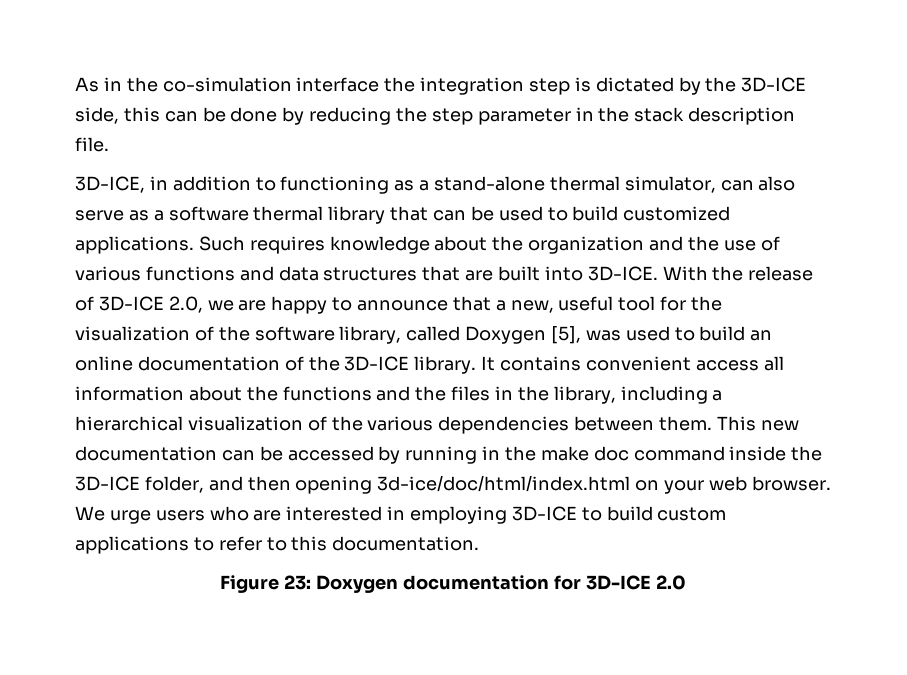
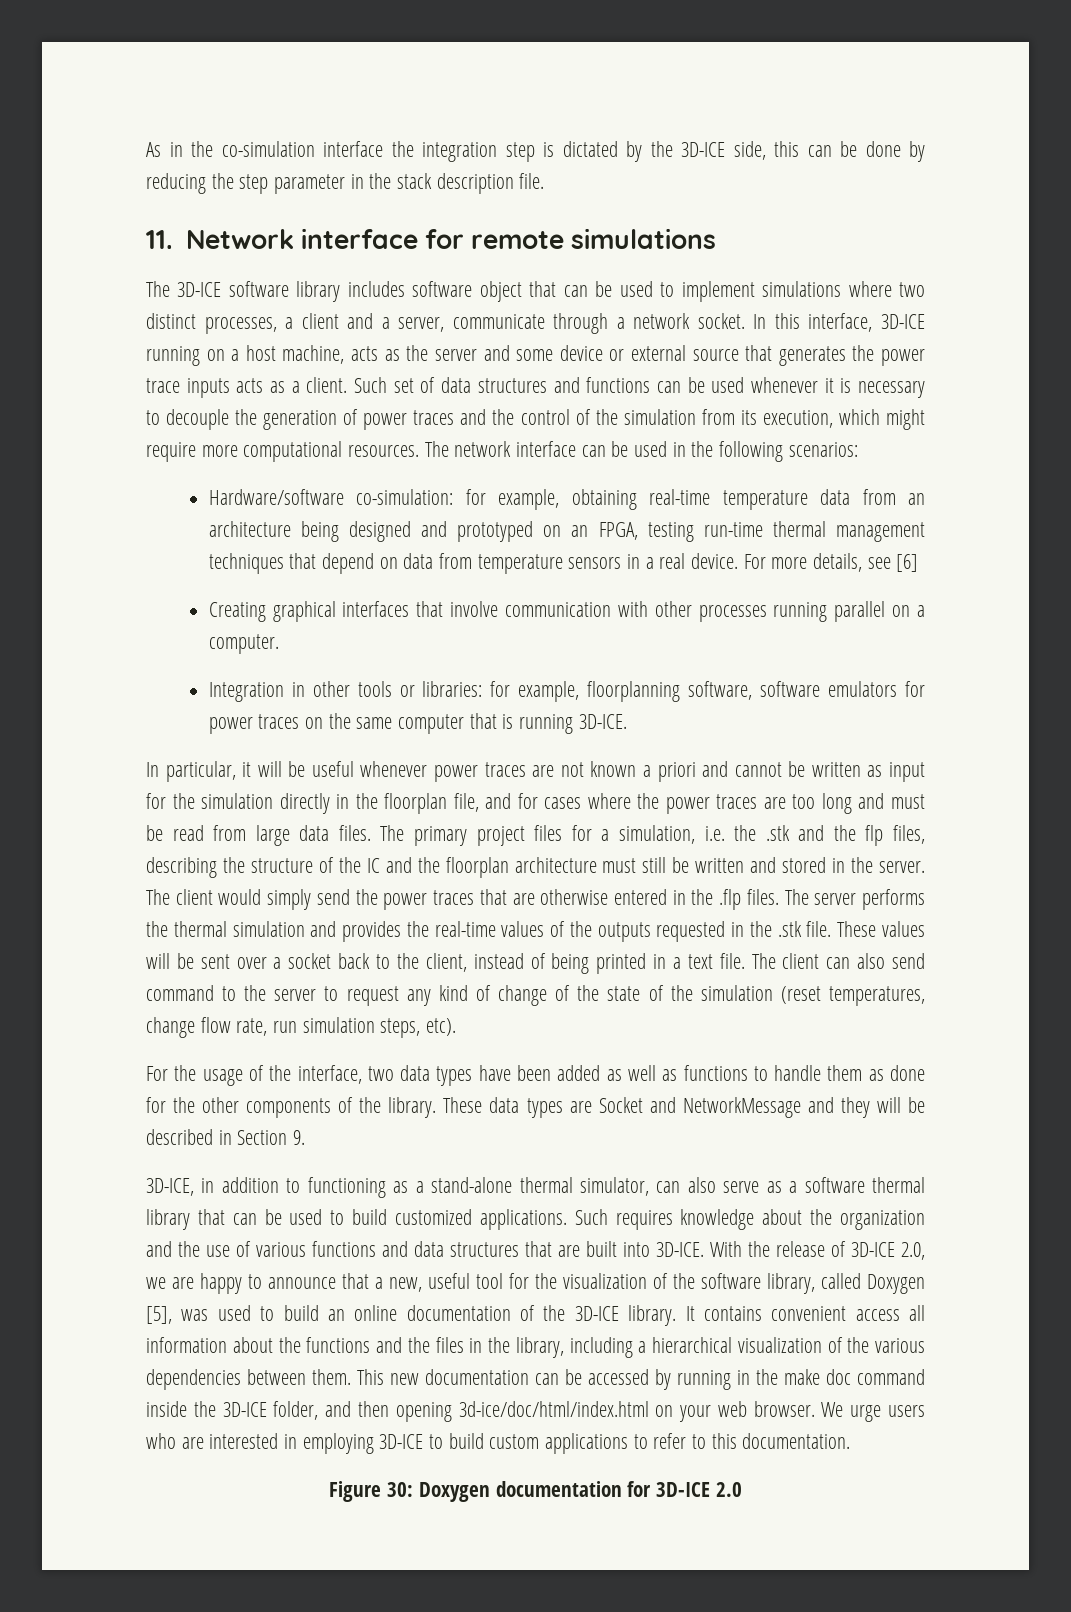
(109, 144) none -> [146,228,717,249] [146,281,925,302] [146,313,925,334] [146,345,925,366] [146,377,926,398] [146,409,925,430] [146,441,858,462] [208,489,925,510] [208,521,925,542] [208,553,919,574] [208,601,926,622] [208,634,279,654] [208,681,925,702] [208,713,627,734] [146,761,925,782] [146,793,925,814] [146,825,925,846] [146,857,926,878] [146,889,925,910] [146,921,925,942] [146,953,926,974] [146,985,926,1006] [146,1017,457,1038] [146,1065,925,1086] [146,1097,925,1118] [146,1129,306,1145] // 11. Network interface for remote simulations // The 3D-ICE software library includes software object that can be used to implement simulations where two distinct processes, a client and a server, communicate through a network socket. In this interface, 3D-ICE running on a host machine, acts as the server and some device or external source that generates the power trace inputs acts as a client. Such set of data structures and functions can be used whenever it is necessary to decouple the generation of power traces and the control of the simulation from its execution, which might require more computational resources. The network interface can be used in the following scenarios: // Hardware/software co-simulation: for example, obtaining real-time temperature data from an architecture being designed and prototyped on an FPGA, testing run-time thermal management techniques that depend on data from temperature sensors in a real device. For more details, see [6] // Creating graphical interfaces that involve communication with other processes running parallel on a computer. // Integration in other tools or libraries: for example, floorplanning software, software emulators for power traces on the same computer that is running 3D-ICE. // In particular, it will be useful whenever power traces are not known a priori and cannot be written as input for the simulation directly in the floorplan file, and for cases where the power traces are too long and must be read from large data files. The primary project files for a simulation, i.e. the .stk and the flp files, describing the structure of the IC and the floorplan architecture must still be written and stored in the server. The client would simply send the power traces that are otherwise entered in the .flp files. The server performs the thermal simulation and provides the real-time values of the outputs requested in the .stk file. These values will be sent over a socket back to the client, instead of being printed in a text file. The client can also send command to the server to request any kind of change of the state of the simulation (reset temperatures, change flow rate, run simulation steps, etc). // For the usage of the interface, two data types have been added as well as functions to handle them as done for the other components of the library. These data types are Socket and NetworkMessage and they will be described in Section 9.
[284,575,312,590] 23: -> [387,1482,414,1497] 30:

